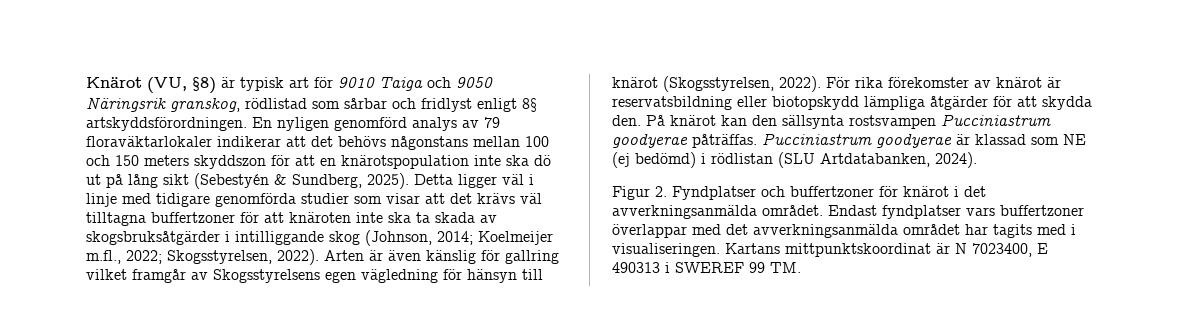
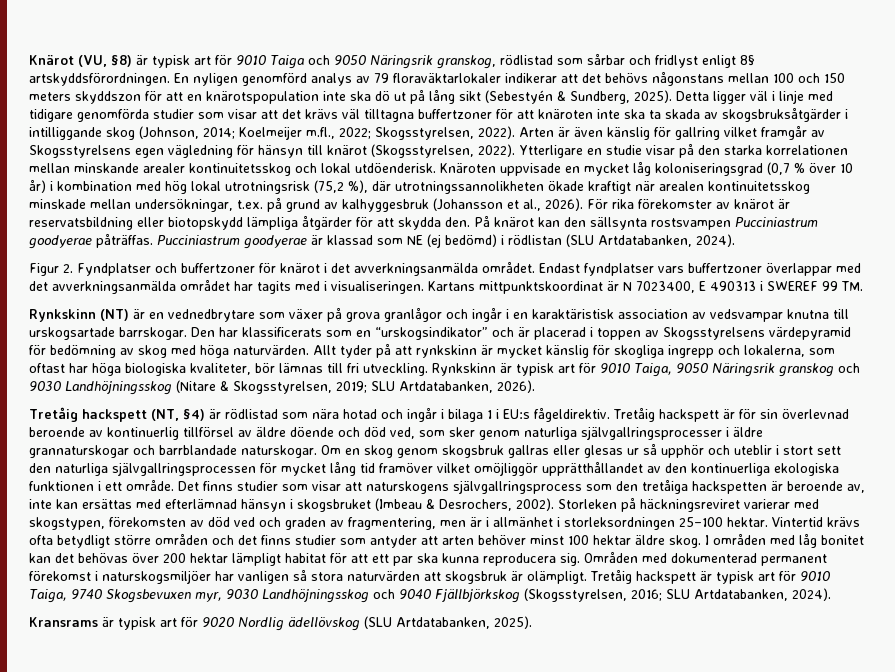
(821, 84) none -> [519,143,848,158] [29,161,853,176] [29,179,810,194] [29,197,583,212] Ytterligare en studie visar på den starka korrelationen mellan minskande arealer kontinuitetsskog och lokal utdöenderisk. Knäroten uppvisade en mycket låg koloniseringsgrad (0,7 % över 10 år) i kombination med hög lokal utrotningsrisk (75,2 %), där utrotningssannolikheten ökade kraftigt när arealen kontinuitetsskog minskade mellan undersökningar, t.ex. på grund av kalhyggesbruk (Johansson et al., 2026).
(801, 267) none -> [29,307,849,322] [29,327,851,340] [29,343,835,358] [29,362,860,377] [29,380,535,395] [29,407,849,422] [29,426,763,440] [29,443,841,458] [29,461,839,476] [29,479,865,494] [29,497,819,512] [29,516,860,530] [29,533,864,548] [29,551,827,566] [29,569,830,584] [29,588,831,603] [29,616,532,631] // Rynkskinn (NT) är en vednedbrytare som växer på grova granlågor och ingår i en karaktäristisk association av vedsvampar knutna till urskogsartade barrskogar. Den har klassificerats som en “urskogsindikator” och är placerad i toppen av Skogsstyrelsens värdepyramid för bedömning av skog med höga naturvärden. Allt tyder på att rynkskinn är mycket känslig för skogliga ingrepp och lokalerna, som oftast har höga biologiska kvaliteter, bör lämnas till fri utveckling. Rynkskinn är typisk art för 9010 Taiga, 9050 Näringsrik granskog och 9030 Landhöjningsskog (Nitare & Skogsstyrelsen, 2019; SLU Artdatabanken, 2026). // Tretåig hackspett (NT, §4) är rödlistad som nära hotad och ingår i bilaga 1 i EU:s fågeldirektiv. Tretåig hackspett är för sin överlevnad beroende av kontinuerlig tillförsel av äldre döende och död ved, som sker genom naturliga självgallringsprocesser i äldre grannaturskogar och barrblandade naturskogar. Om en skog genom skogsbruk gallras eller glesas ur så upphör och uteblir i stort sett den naturliga självgallringsprocessen för mycket lång tid framöver vilket omöjliggör upprätthållandet av den kontinuerliga ekologiska funktionen i ett område. Det finns studier som visar att naturskogens självgallringsprocess som den tretåiga hackspetten är beroende av, inte kan ersättas med efterlämnad hänsyn i skogsbruket (Imbeau & Desrochers, 2002). Storleken på häckningsreviret varierar med skogstypen, förekomsten av död ved och graden av fragmentering, men är i allmänhet i storleksordningen 25–100 hektar. Vintertid krävs ofta betydligt större områden och det finns studier som antyder att arten behöver minst 100 hektar äldre skog. I områden med låg bonitet kan det behövas över 200 hektar lämpligt habitat för att ett par ska kunna reproducera sig. Områden med dokumenterad permanent förekomst i naturskogsmiljöer har vanligen så stora naturvärden att skogsbruk är olämpligt. Tretåig hackspett är typisk art för 9010 Taiga, 9740 Skogsbevuxen myr, 9030 Landhöjningsskog och 9040 Fjällbjörkskog (Skogsstyrelsen, 2016; SLU Artdatabanken, 2024). // Kransrams är typisk art för 9020 Nordlig ädellövskog (SLU Artdatabanken, 2025).

